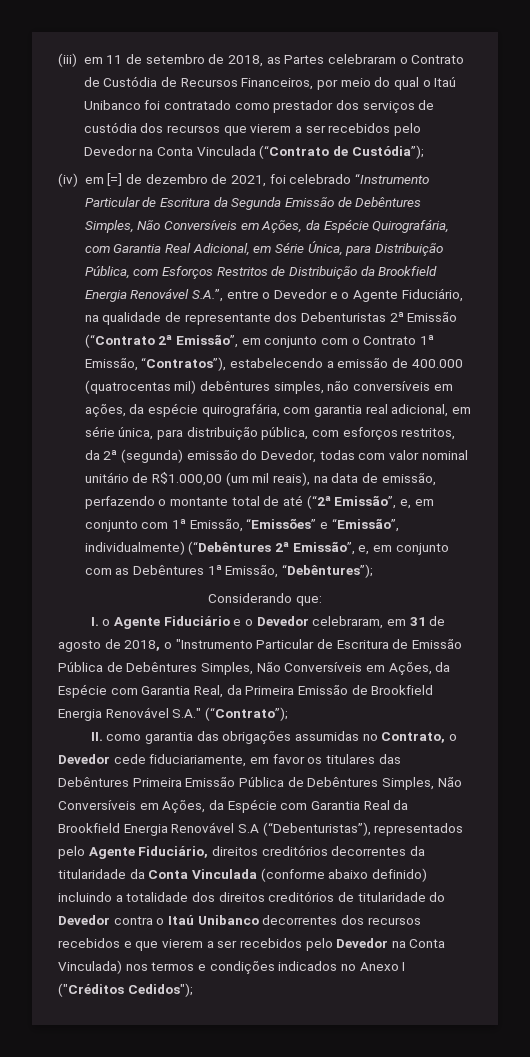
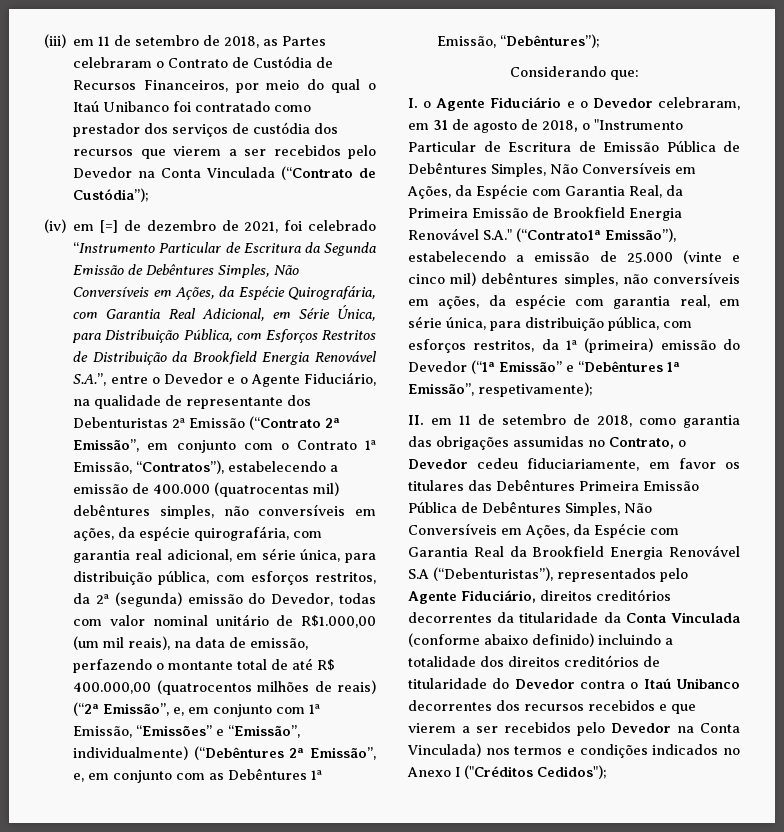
(303, 500) none -> [317,659,336,671] [73,680,376,695] R$ 400.000,00 (quatrocentos milhões de reais)
[204,707,288,721] [90,732,103,741] (“Contrato”); // II. -> [516,228,676,242] [408,250,740,264] [408,272,740,287] [408,294,740,309] [408,316,692,331] [408,338,740,353] [408,360,680,374] [408,382,593,397] [408,414,632,427] (“Contrato1ª Emissão”), estabelecendo a emissão de 25.000 (vinte e cinco mil) debêntures simples, não conversíveis em ações, da espécie com garantia real, em série única, para distribuição pública, com esforços restritos, da 1ª (primeira) emissão do Devedor (“1ª Emissão” e “Debêntures 1ª Emissão”, respetivamente); // II. em 11 de setembro de 2018,
[113,754,146,764] cede -> [477,458,519,469] cedeu

